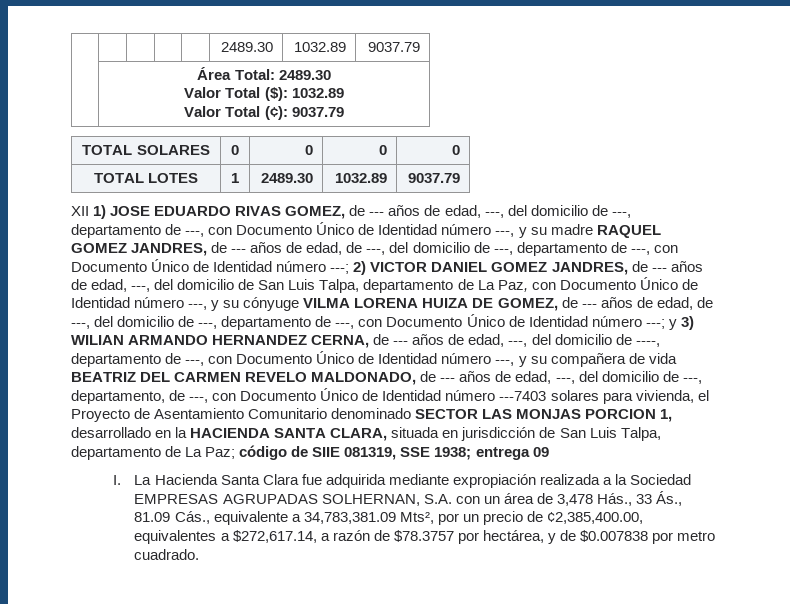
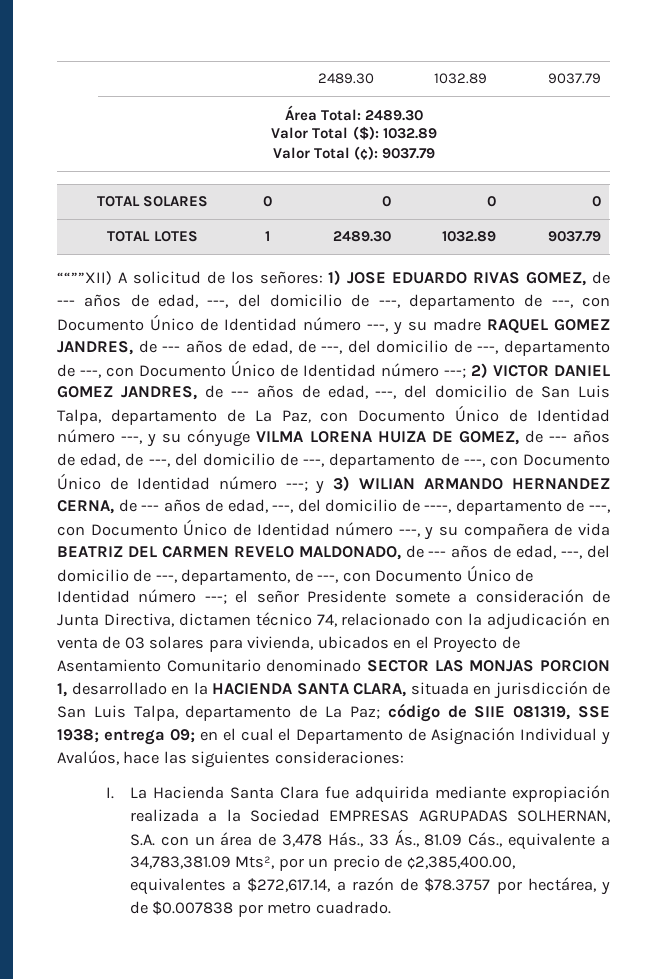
[71,206,89,216] XII -> [57,271,323,285] ““””XII) A solicitud de los señores:
[499,391,547,401] ---7403 -> [204,589,610,604] [57,612,611,630] [57,636,145,649] ---; el señor Presidente somete a consideración de Junta Directiva, dictamen técnico 74, relacionado con la adjudicación en venta de 03
(694, 396) none -> [317,636,412,649] ubicados en
[532,447,549,457] 09 -> [169,727,611,745] [57,750,404,768] 09; en el cual el Departamento de Asignación Individual y Avalúos, hace las siguientes consideraciones:

